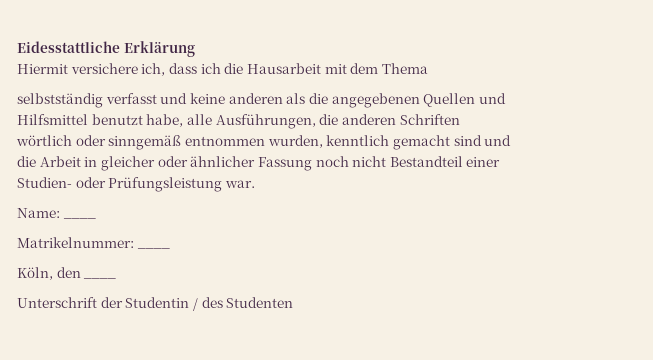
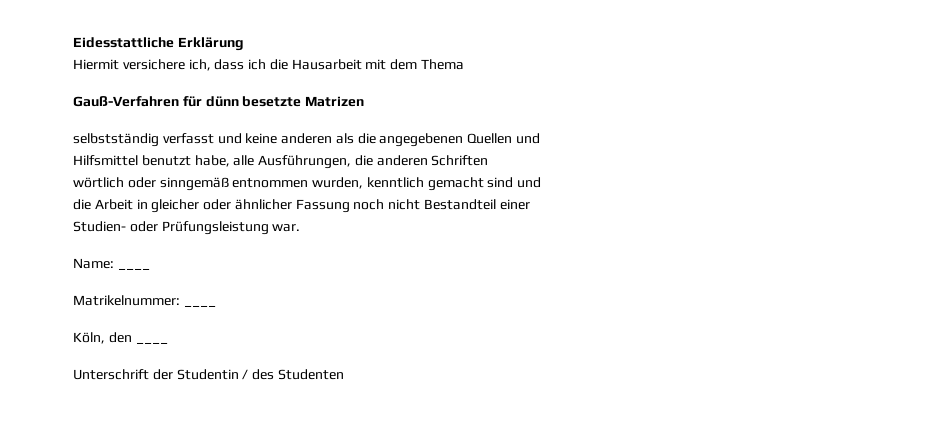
(428, 68) none -> [73,96,365,107] // Gauß-Verfahren für dünn besetzte Matrizen

